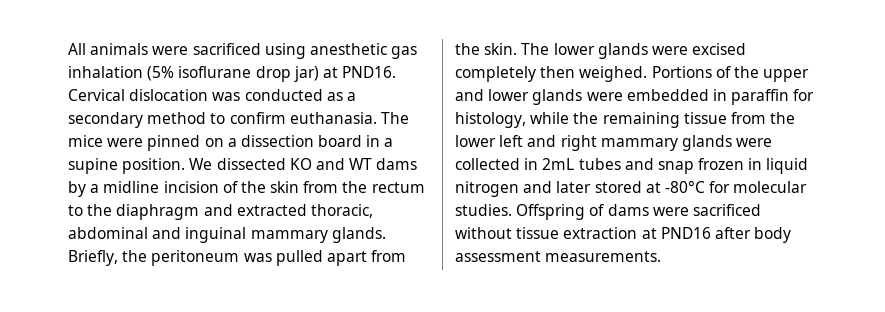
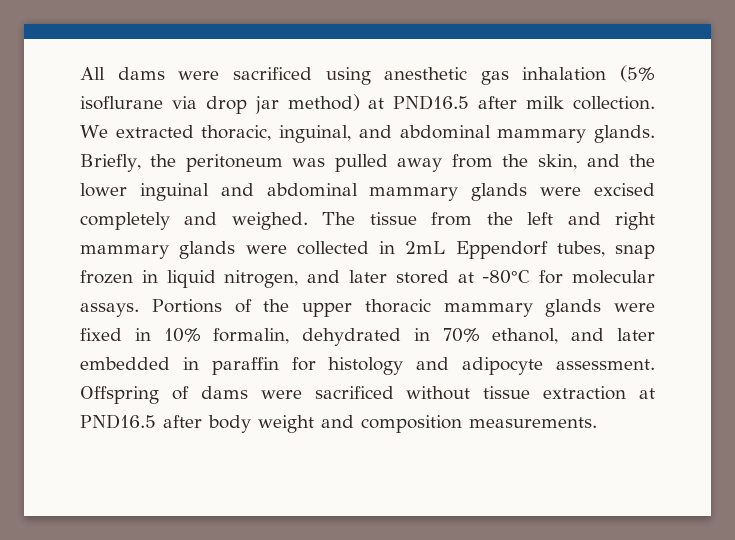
[90,43,149,55] animals -> [117,67,165,80] dams
[255,66,397,82] [68,89,356,101] [68,112,409,128] [68,135,394,151] [68,158,418,174] [68,181,425,197] [68,204,373,220] [68,227,247,243] drop jar) at PND16. Cervical dislocation was conducted as a secondary method to confirm euthanasia. The mice were pinned on a dissection board in a supine position. We dissected KO and WT dams by a midline incision of the skin from the rectum to the diaphragm and extracted thoracic, abdominal and inguinal -> [171,94,656,114] [80,125,491,143] via drop jar method) at PND16.5 after milk collection. We extracted thoracic, inguinal, and abdominal
[326,250,407,266] [455,43,747,59] [455,66,810,82] [455,89,815,105] [455,112,680,128] apart from the skin. The lower glands were excised completely then weighed. Portions of the upper and lower glands were embedded in paraffin for histology, while the remaining -> [397,154,655,172] [80,183,655,201] [80,212,356,230] away from the skin, and the lower inguinal and abdominal mammary glands were excised completely and weighed. The
[455,135,496,147] lower -> (513, 218) none
[578,158,654,170] tubes and -> [455,241,605,259] Eppendorf tubes,
[455,181,519,197] nitrogen -> [224,270,299,288] nitrogen,
[455,204,512,216] studies. -> [80,299,655,317] [80,328,655,346] [80,357,655,375] assays. Portions of the upper thoracic mammary glands were fixed in 10% formalin, dehydrated in 70% ethanol, and later embedded in paraffin for histology and adipocyte assessment.
[660,227,711,239] PND16 -> [80,414,156,429] PND16.5
[455,251,541,262] assessment -> [258,415,462,433] weight and composition

